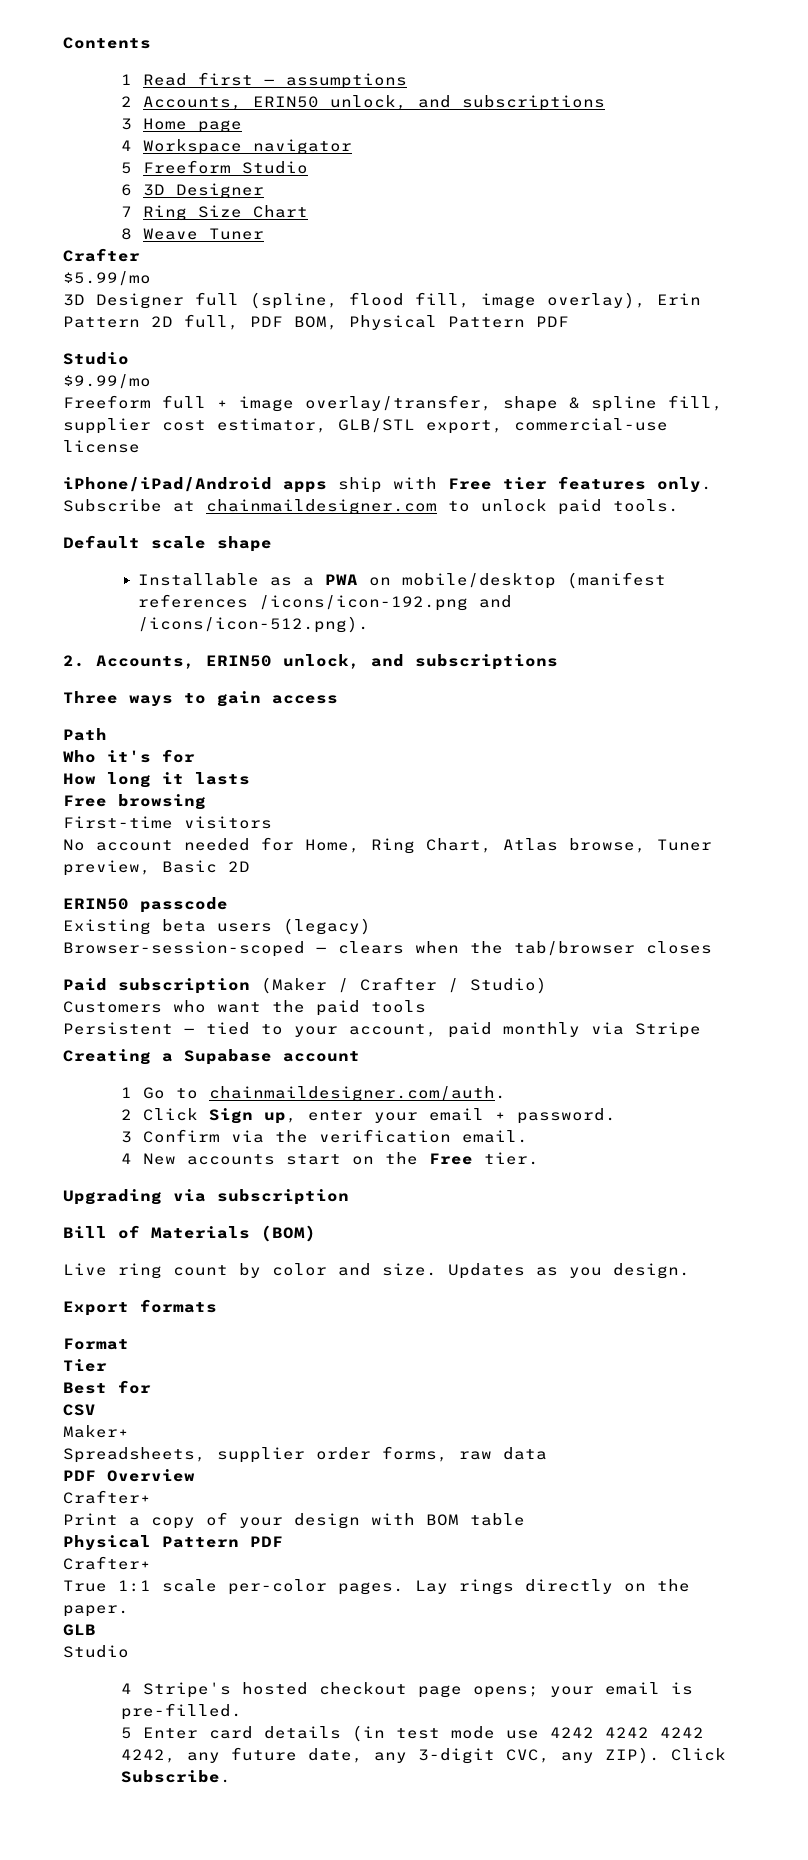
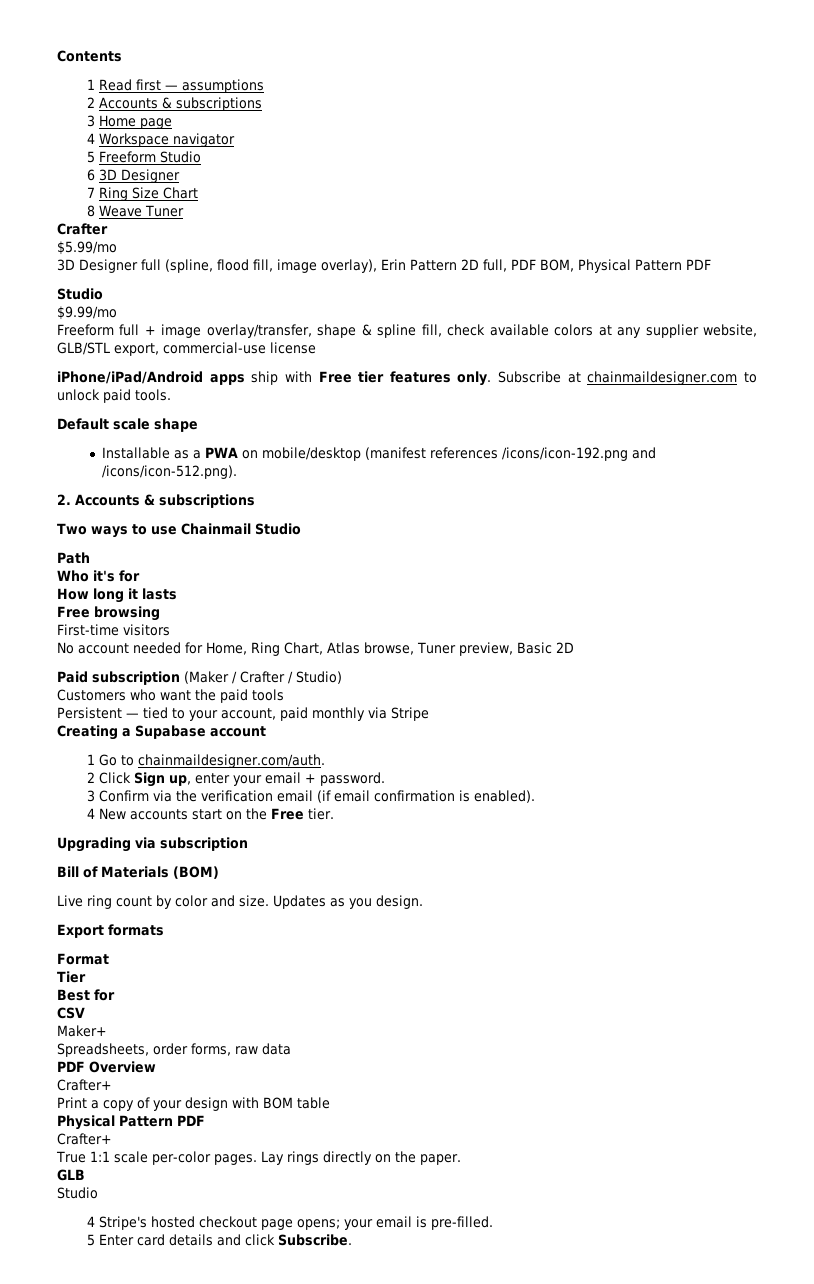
[143,95,452,110] Accounts, ERIN50 unlock, and -> [99,97,173,109] Accounts &
[63,418,327,434] supplier cost estimator, -> [447,324,758,338] check available colors at any supplier website,
[96,654,558,670] [63,691,118,704] Accounts, ERIN50 unlock, and subscriptions // Three -> [75,494,255,508] [57,523,87,535] Accounts & subscriptions // Two
[217,691,338,707] gain access -> [150,523,301,535] use Chainmail Studio
[63,897,228,913] [63,918,371,935] [63,941,712,957] // ERIN50 passcode // Existing beta users (legacy) // Browser-session-scoped — clears when the tab/browser closes -> (574, 647) none
[462,1130,529,1143] email. -> [277,790,536,803] email (if email confirmation is enabled).
[217,1447,305,1463] supplier -> (149, 1050) none
[352,1725,705,1742] [121,1747,727,1764] (in test mode use 4242 4242 4242 4242, any future date, any 3-digit CVC, any ZIP). Click -> [217,1234,276,1246] and click

